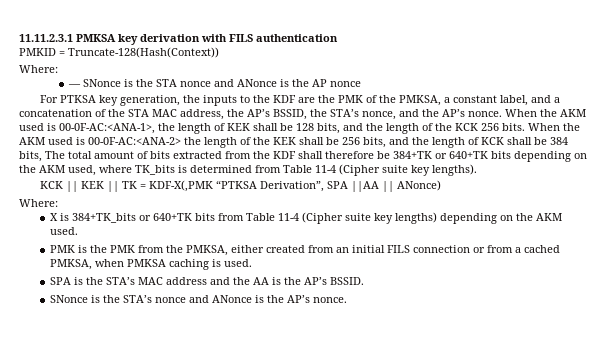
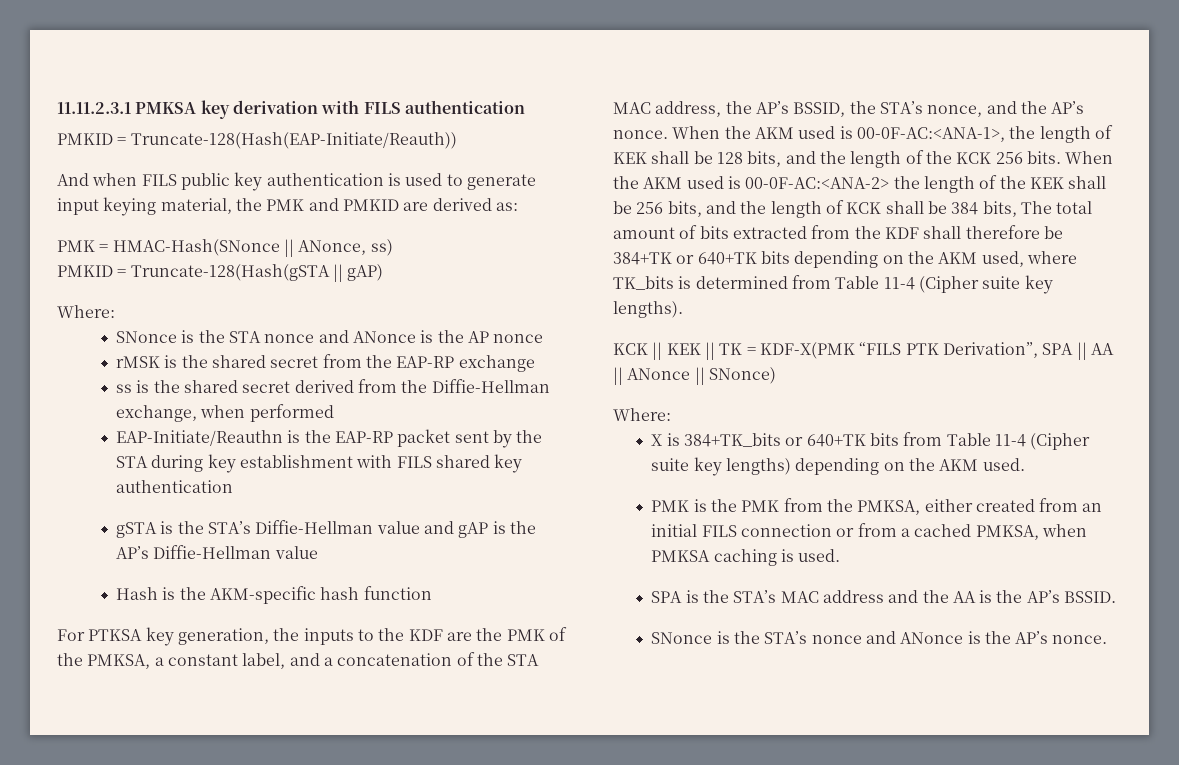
[68,47,219,58] [19,65,58,73] [67,84,81,87] Truncate-128(Hash(Context)) // Where: // — -> [130,132,457,149] [57,172,536,191] [57,197,518,216] [57,239,393,257] [57,264,384,282] [57,305,115,318] Truncate-128(Hash(EAP-Initiate/Reauth)) // And when FILS public key authentication is used to generate input keying material, the PMK and PMKID are derived as: // PMK = HMAC-Hash(SNonce || ANonce, ss) // PMKID = Truncate-128(Hash(gSTA || gAP) // Where: //
(361, 84) none -> [115,354,535,372] [115,379,550,393] [115,404,334,422] [115,429,543,448] [115,454,523,473] [115,480,233,493] [115,520,536,538] [115,545,318,559] [115,586,432,604] // rMSK is the shared secret from the EAP-RP exchange // ss is the shared secret derived from the Diffie-Hellman exchange, when performed // EAP-Initiate/Reauthn is the EAP-RP packet sent by the STA during key establishment with FILS shared key authentication // gSTA is the STA’s Diffie-Hellman value and gAP is the AP’s Diffie-Hellman value // Hash is the AKM-specific hash function
[149,180,442,192] KDF-X(,PMK “PTKSA Derivation”, SPA ||AA || ANonce) -> [759,342,1114,360] [613,367,776,385] KDF-X(PMK “FILS PTK Derivation”, SPA || AA || ANonce || SNonce)

